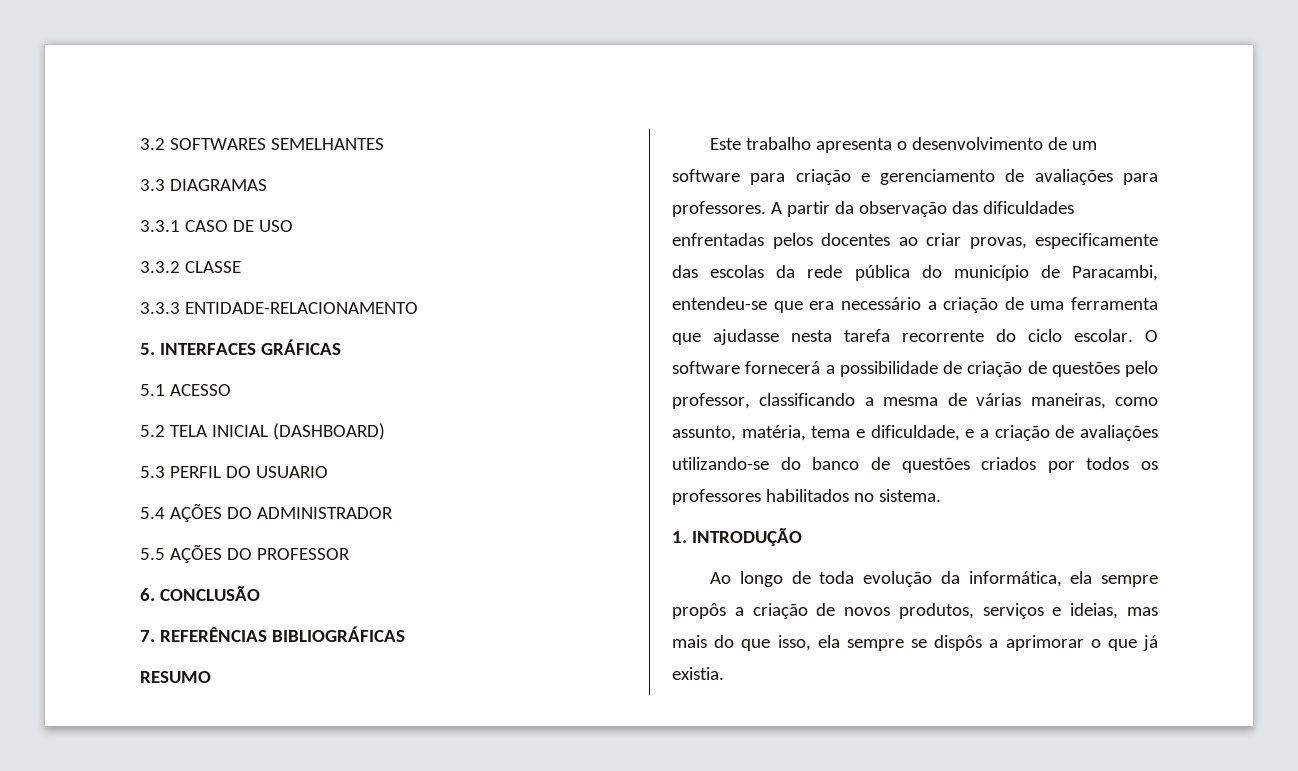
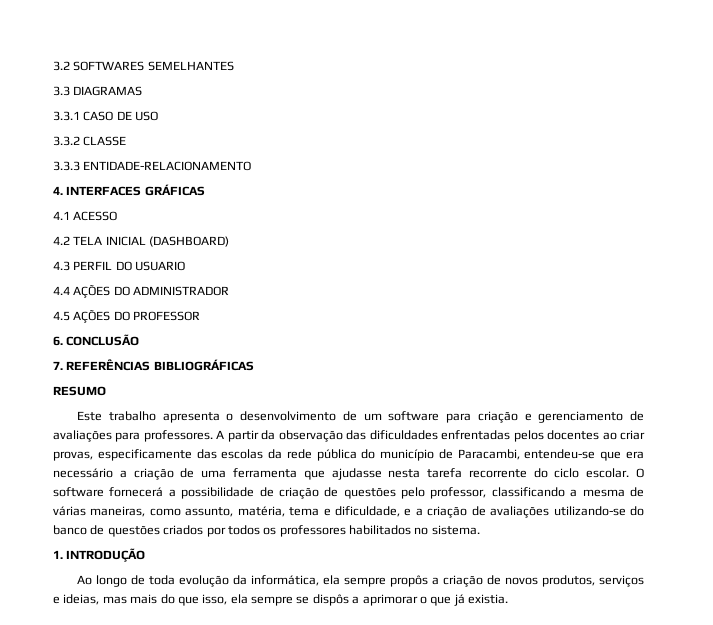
[140,343,155,355] 5. -> [53,186,63,195] 4.
[140,384,165,396] 5.1 -> [53,211,70,220] 4.1
[140,425,165,437] 5.2 -> [53,236,70,245] 4.2
[140,466,165,478] 5.3 -> [53,261,70,271] 4.3
[140,507,165,519] 5.4 -> [53,286,70,295] 4.4
[140,548,165,560] 5.5 -> [53,311,70,321] 4.5

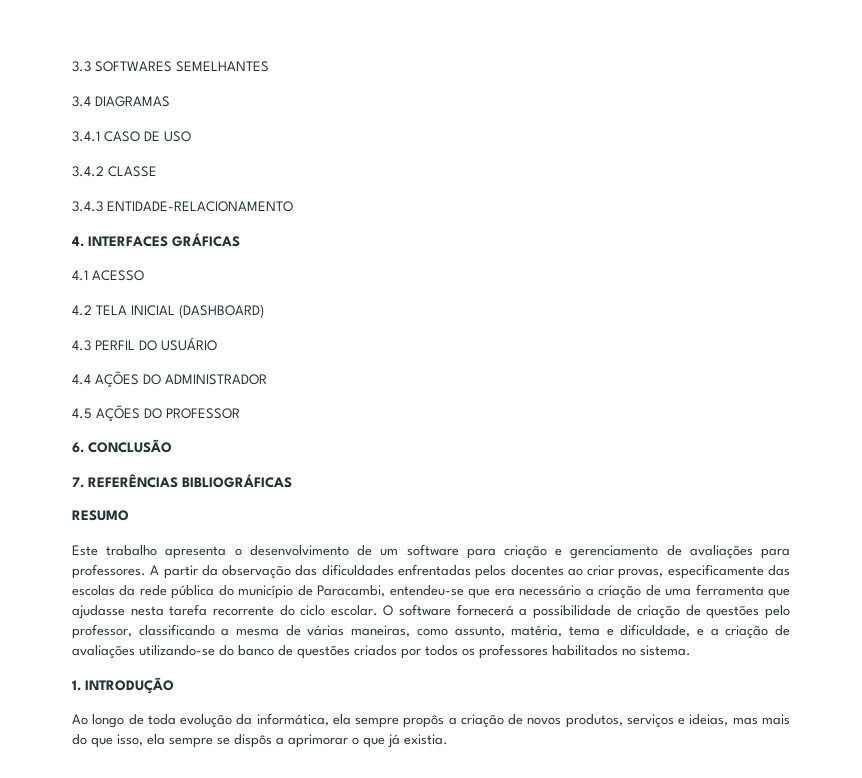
[53,61,70,71] 3.2 -> [72,61,91,72] 3.3
[53,86,70,96] 3.3 -> [72,96,91,107] 3.4
[53,111,80,121] 3.3.1 -> [72,131,100,142] 3.4.1
[53,136,80,146] 3.3.2 -> [72,166,104,177] 3.4.2
[53,161,80,171] 3.3.3 -> [72,201,103,212] 3.4.3
[135,261,186,271] USUARIO -> [161,337,217,351] USUÁRIO

